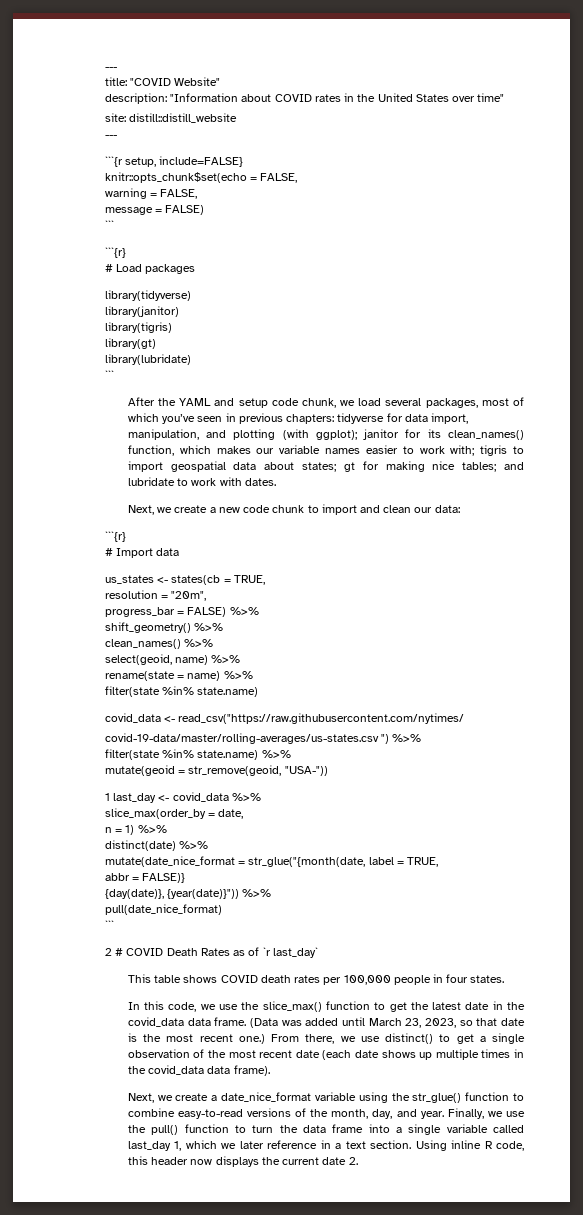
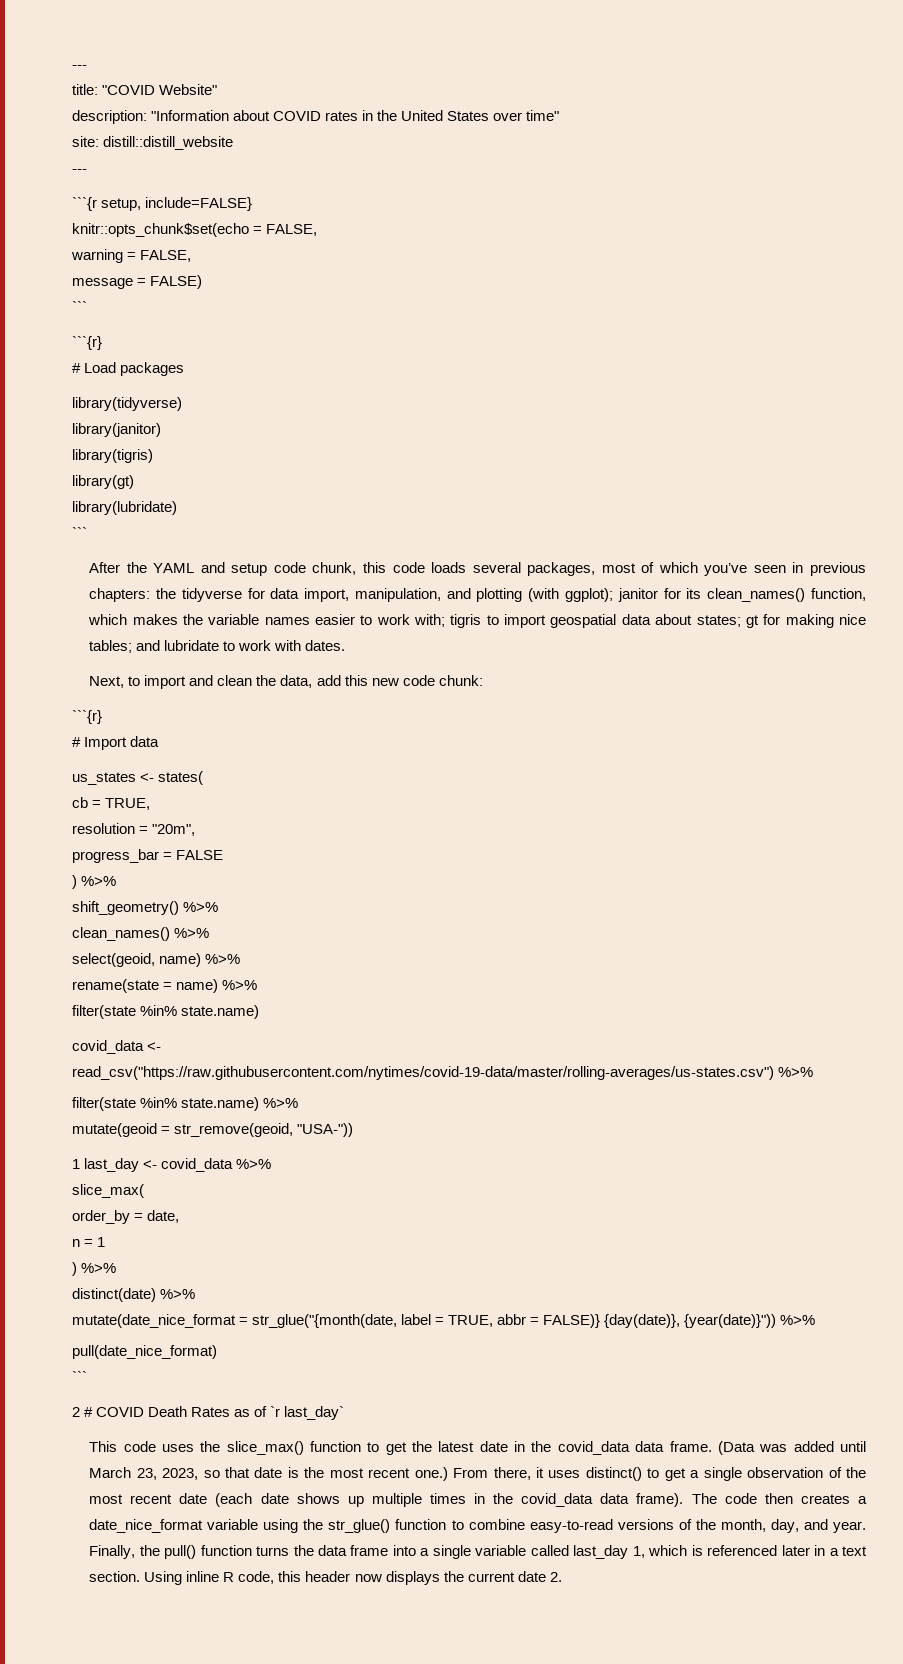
[340,398,382,406] we load -> [362,562,467,573] this code loads
(335, 419) none -> [155,588,176,599] the
[256,448,275,454] our -> [182,614,203,625] the
[157,504,460,515] we create a new code chunk to import and clean our data: -> [128,675,483,689] to import and clean the data, add this new code chunk:
[171,575,221,585] states(cb -> [157,771,203,785] [71,797,88,808] states( // cb
[187,607,227,617] FALSE) -> [175,850,223,860] [71,875,77,889] FALSE // )
[178,713,465,724] [104,733,390,744] read_csv("https://raw.githubusercontent.com/nytimes/ // covid-19-data/master/rolling-averages/us-states.csv ") -> [71,1066,774,1080] read_csv("https://raw.githubusercontent.com/nytimes/covid-19-data/master/rolling-averages/us-states.csv")
[104,808,206,819] slice_max(order_by -> [71,1184,144,1198] [71,1210,130,1224] slice_max( // order_by
[125,825,135,835] 1) -> [96,1237,105,1247] [71,1262,77,1276] 1 // )
(439, 862) // -> (494, 1321) none
(186, 878) // -> (601, 1321) none
[154,974,505,985] [127,1001,239,1012] table shows COVID death rates per 100,000 people in four states. // In this code, we use -> [123,1441,194,1452] code uses
[340,1036,380,1042] we use -> [535,1467,581,1478] it uses
[127,1093,209,1103] // Next, we create -> [691,1493,850,1504] The code then creates
[487,1111,526,1117] we use -> (136, 1552) none
[234,1125,274,1133] to turn -> [256,1546,290,1556] turns
[221,1140,318,1149] we later reference -> [691,1545,810,1556] is referenced later

